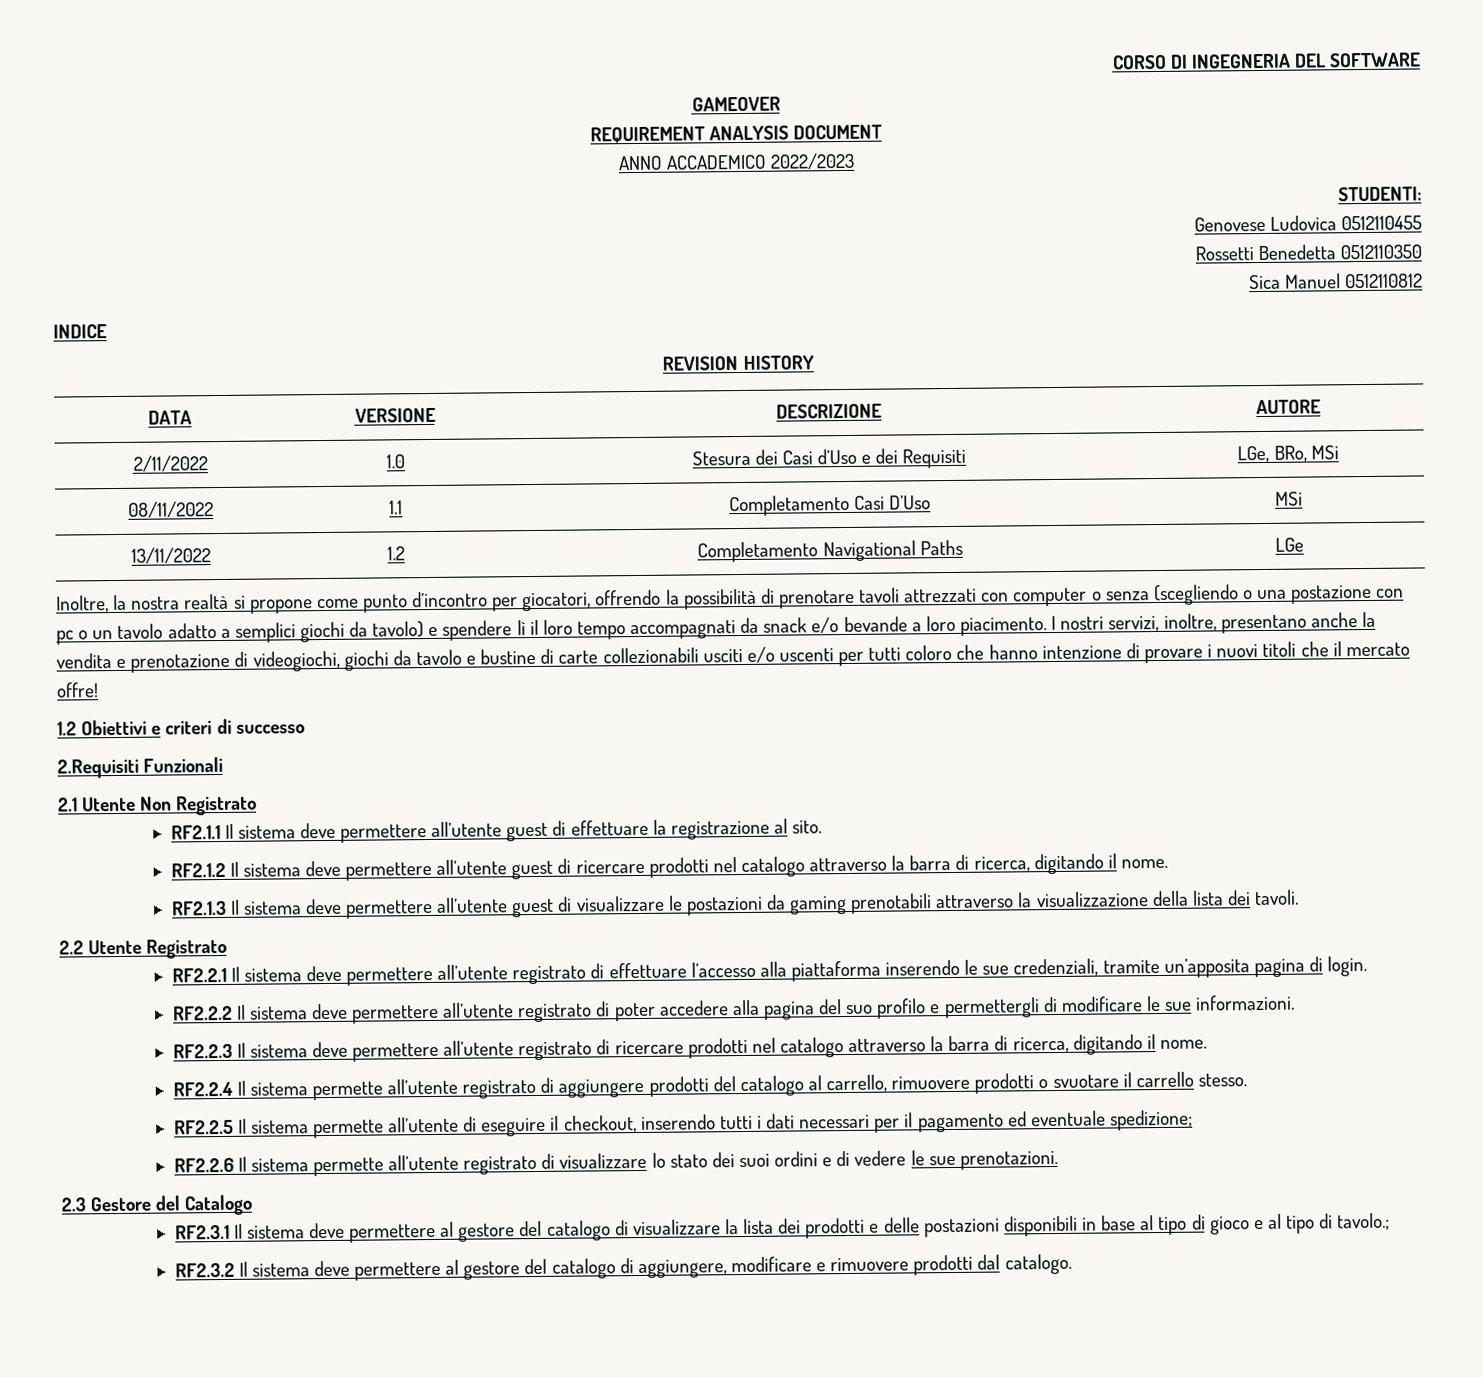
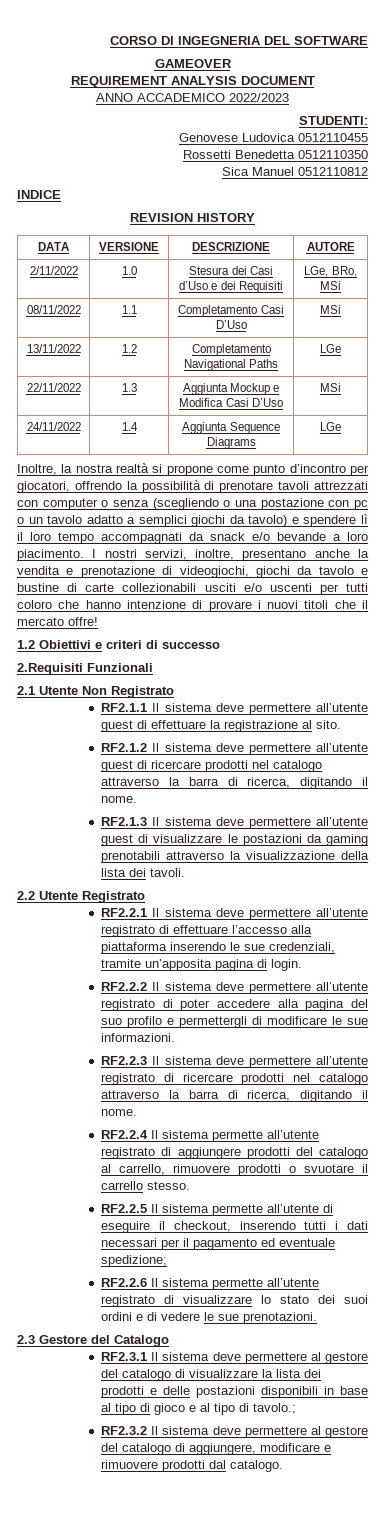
(1304, 544) none -> [26,383,81,392] [121,383,137,392] [182,383,280,395] [179,398,283,407] [320,383,341,392] [26,422,81,431] [121,422,138,431] [182,422,280,434] [206,437,256,449] [320,422,341,431] // 22/11/2022 | 1.3 | Aggiunta Mockup e Modifica Casi D’Uso | MSi // 24/11/2022 | 1.4 | Aggiunta Sequence Diagrams | LGe

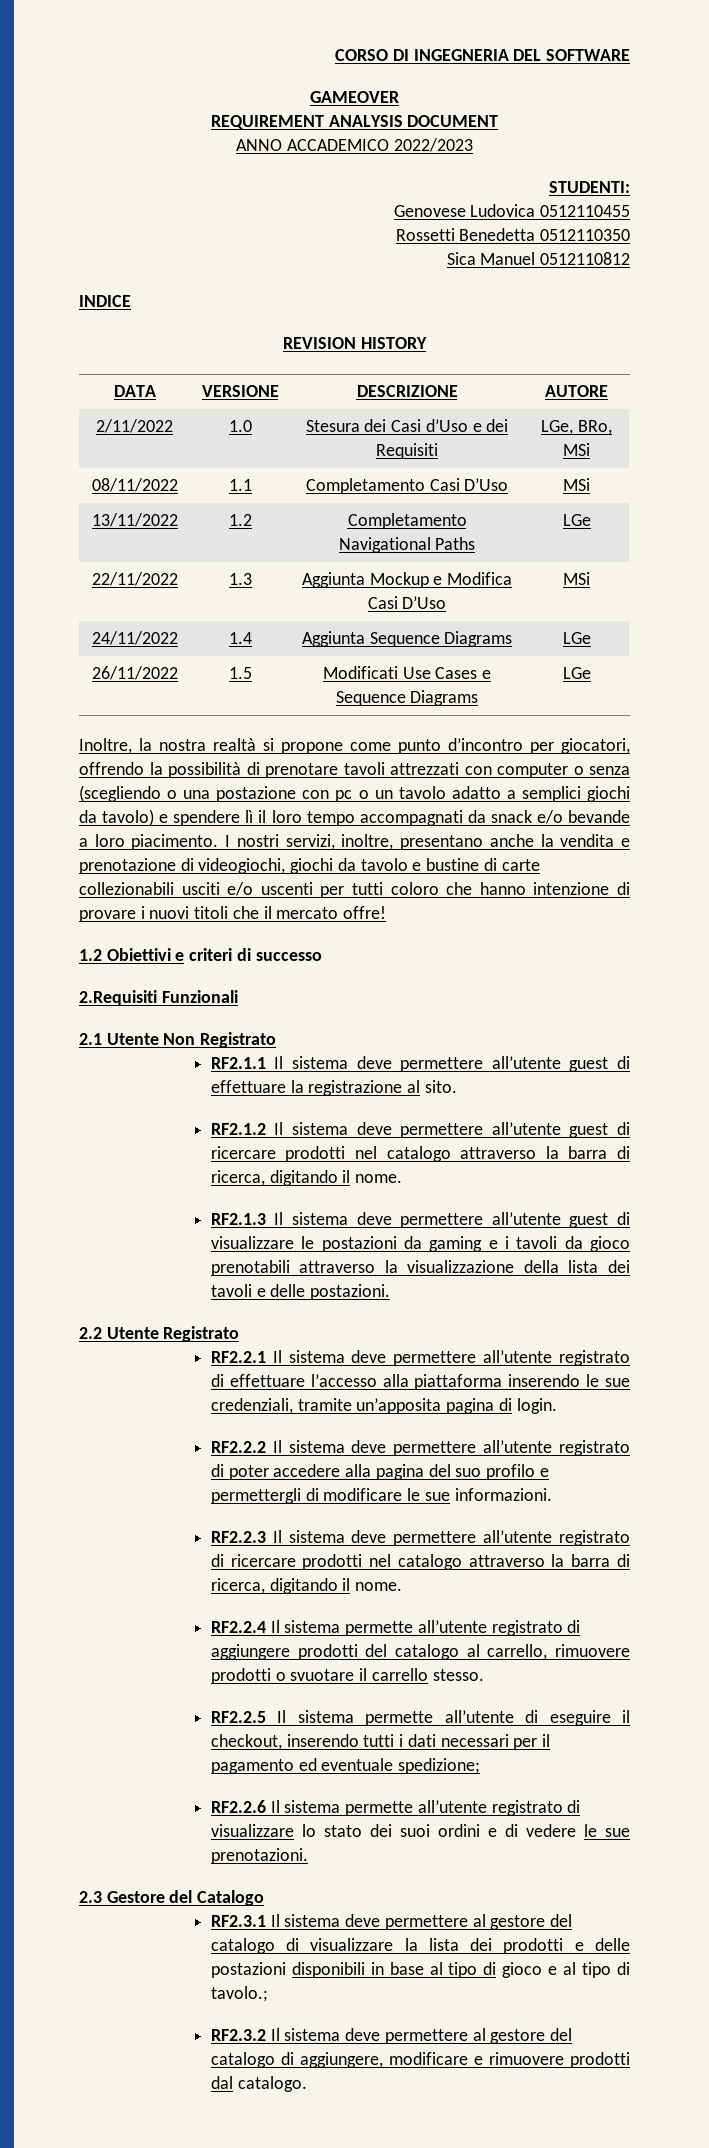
(341, 426) none -> [91,666,178,680] [228,667,252,679] [322,666,492,679] [335,690,479,706] [562,667,591,679] // 26/11/2022 | 1.5 | Modificati Use Cases e Sequence Diagrams | LGe
(368, 840) none -> [488,1236,630,1252] e i tavoli da gioco
[150,868,186,877] tavoli. -> [210,1284,391,1300] tavoli e delle postazioni.

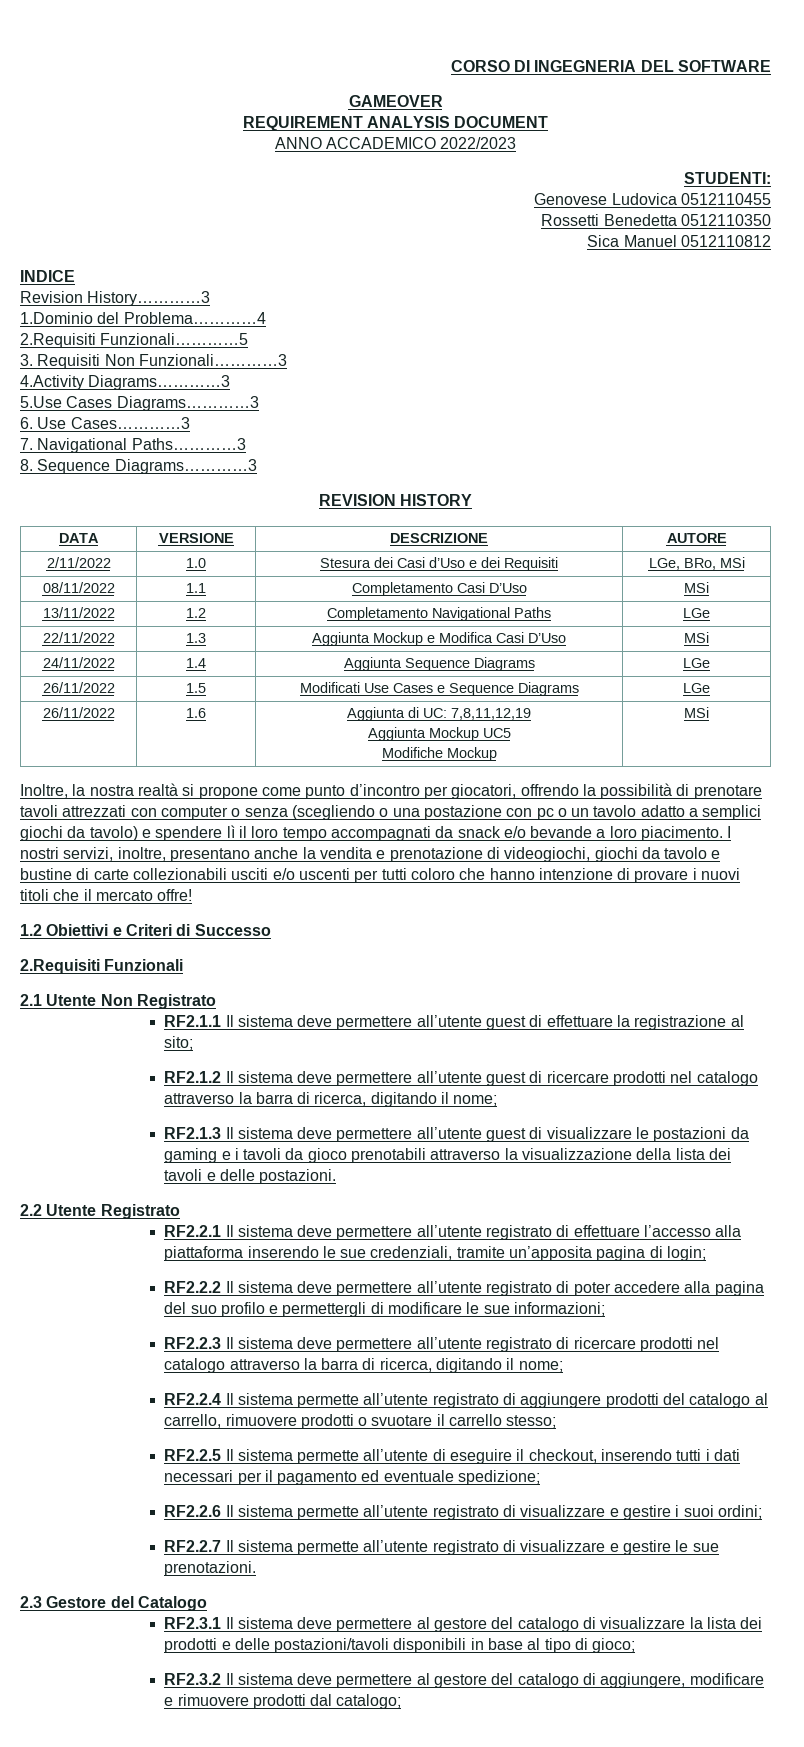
(131, 301) none -> [20,291,211,306] [20,312,266,324] [20,333,249,348] [20,354,287,369] [20,375,231,390] [20,396,259,411] [20,417,190,429] [20,438,246,453] [20,459,257,474] // Revision History…………3 // 1.Dominio del Problema…………4 // 2.Requisiti Funzionali…………5 // 3. Requisiti Non Funzionali…………3 // 4.Activity Diagrams…………3 // 5.Use Cases Diagrams…………3 // 6. Use Cases…………3 // 7. Navigational Paths…………3 // 8. Sequence Diagrams…………3
(591, 673) none -> [42,707,115,718] [186,708,206,718] [347,707,531,721] [367,727,511,741] [381,747,497,761] [684,707,709,718] // 26/11/2022 | 1.6 | Aggiunta di UC: 7,8,11,12,19 // Aggiunta Mockup UC5 // Modifiche Mockup | MSi
[189,948,322,961] criteri di successo -> [125,924,271,936] Criteri di Successo
[424,1080,457,1093] sito. -> [164,1036,194,1050] sito;
[355,1174,403,1183] nome. -> [453,1095,498,1106] nome;
[516,1398,557,1414] login. -> [667,1246,707,1261] login;
[454,1488,552,1501] informazioni. -> [514,1302,606,1316] informazioni;
[355,1582,403,1591] nome. -> [518,1361,563,1372] nome;
[432,1669,484,1681] stesso. -> [506,1415,557,1428] stesso;
[301,1824,576,1837] lo stato dei suoi ordini e di vedere -> [609,1505,763,1520] [164,1540,672,1555] e gestire i suoi ordini; // RF2.2.7 Il sistema permette all’utente registrato di visualizzare e gestire
[210,1962,286,1978] postazioni -> [274,1638,390,1653] postazioni/tavoli
[502,1962,631,1978] [210,1986,268,2002] gioco e al tipo di tavolo.; -> [592,1638,636,1653] gioco;
[237,2076,307,2092] catalogo. -> [336,1694,402,1709] catalogo;

